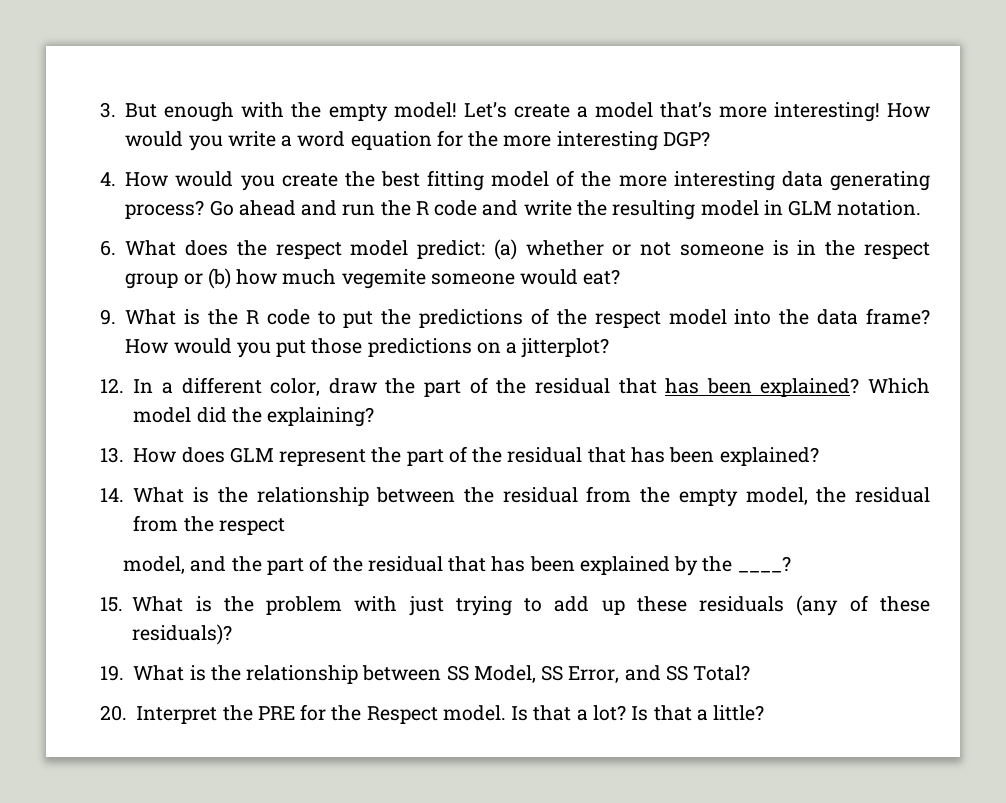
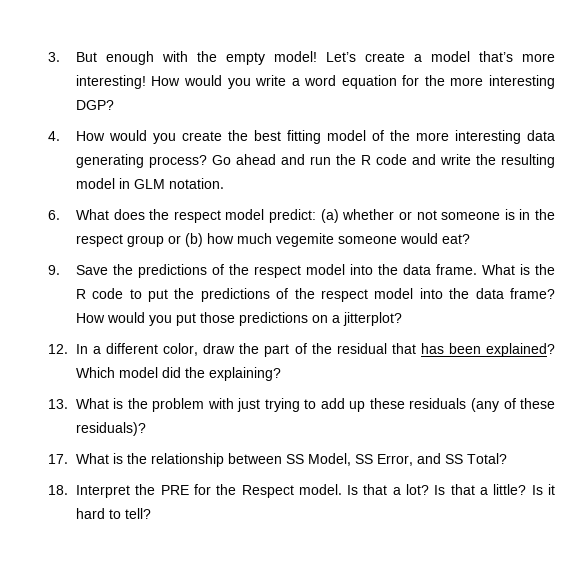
(116, 317) none -> [75,264,477,278] Save the predictions of the respect model into the data frame.
[133,446,819,466] [99,486,930,507] [133,515,285,535] [123,555,791,576] [99,597,123,612] How does GLM represent the part of the residual that has been explained? // 14. What is the relationship between the residual from the empty model, the residual from the respect // model, and the part of the residual that has been explained by the ____? // 15. -> (69, 404) none
[99,665,124,681] 19. -> [48,454,69,464] 17.
[99,705,127,721] 20. -> [48,485,69,495] 18.
(765, 713) none -> [531,484,556,495] [75,508,151,519] Is it hard to tell?

